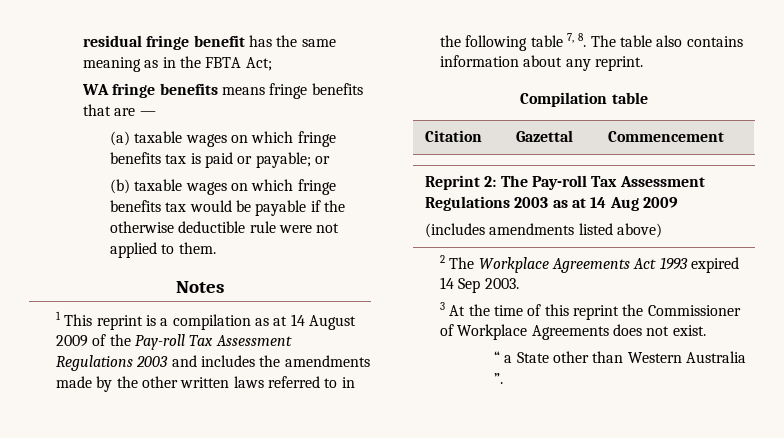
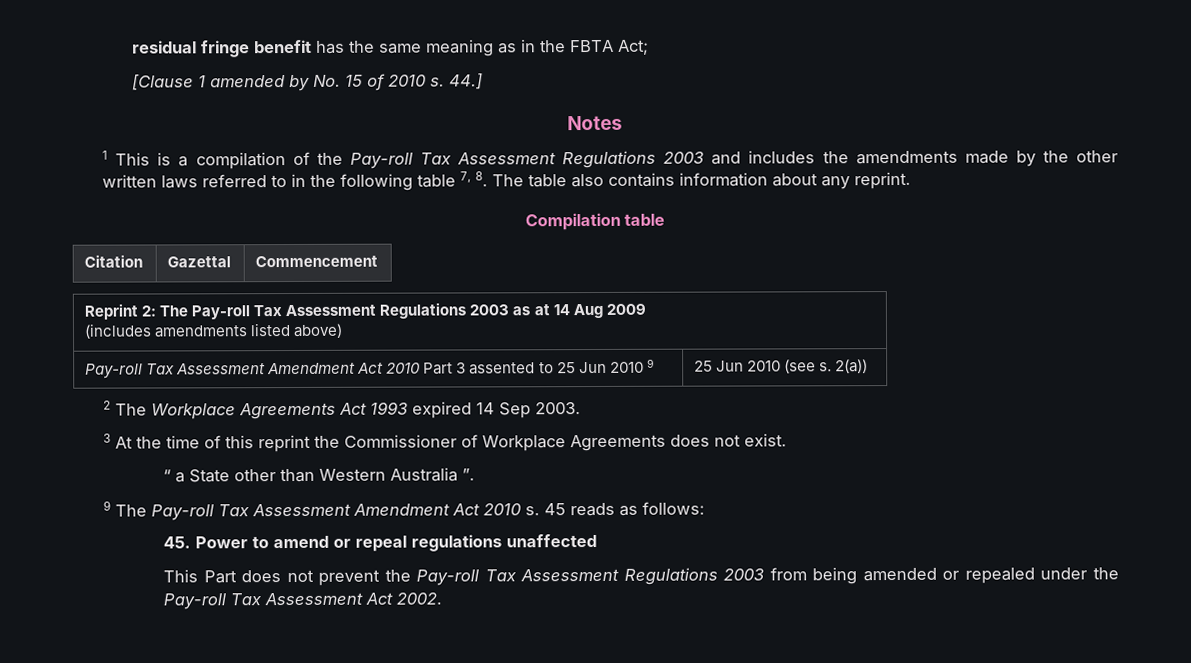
[82,83,363,99] [83,104,156,116] [110,131,336,147] [110,152,331,168] [110,179,336,195] [110,200,346,216] [110,221,340,233] [110,242,216,258] WA fringe benefits means fringe benefits that are — // (a) taxable wages on which fringe benefits tax is paid or payable; or // (b) taxable wages on which fringe benefits tax would be payable if the otherwise deductible rule were not applied to them. -> [132,73,484,92] [Clause 1 amended by No. 15 of 2010 s. 44.]
[96,315,143,330] reprint -> (151, 159) none
[254,314,356,330] [56,335,89,347] as at 14 August 2009 -> (286, 161) none
(663, 230) none -> [85,358,655,379] [694,359,869,374] // Pay-roll Tax Assessment Amendment Act 2010 Part 3 assented to 25 Jun 2010 9 | 25 Jun 2010 (see s. 2(a))
(504, 378) none -> [103,500,706,521] [163,533,598,552] [163,567,1120,586] [163,592,443,610] // 9 The Pay-roll Tax Assessment Amendment Act 2010 s. 45 reads as follows: // 45. Power to amend or repeal regulations unaffected // This Part does not prevent the Pay-roll Tax Assessment Regulations 2003 from being amended or repealed under the Pay-roll Tax Assessment Act 2002.

